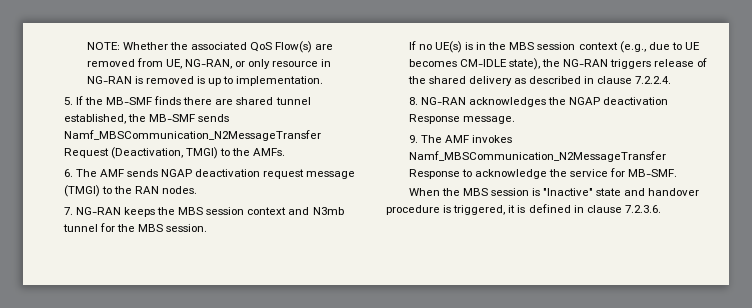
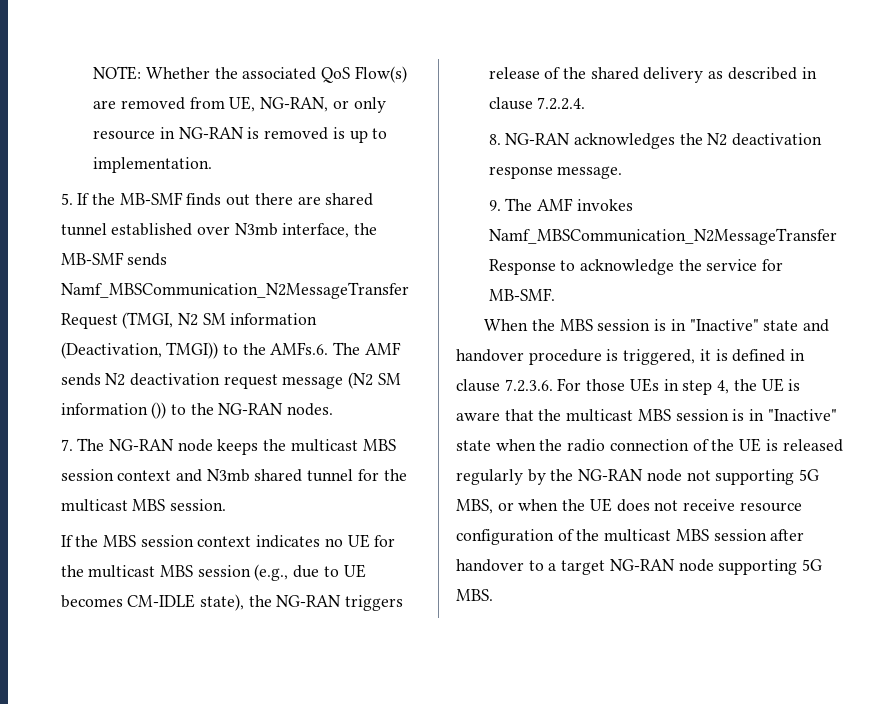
(182, 100) none -> [226,194,251,206] out
[63,114,126,124] established, -> [111,223,350,238] established over N3mb interface,
[110,147,286,159] [63,169,73,177] (Deactivation, TMGI) to the AMFs. // 6. -> [122,312,318,329] [60,342,329,359] (TMGI, N2 SM information (Deactivation, TMGI)) to the AMFs.6.
[161,169,193,177] NGAP -> [105,373,126,386] N2
[63,185,160,197] (TMGI) to the RAN -> [348,372,401,389] [60,402,284,419] (N2 SM information ()) to the NG-RAN
[75,207,121,215] NG-RAN -> [77,438,213,452] The NG-RAN node
(176, 211) none -> [290,439,358,452] multicast
(344, 211) none -> [254,469,303,482] shared
(135, 228) none -> [60,499,128,512] multicast
[418,41,618,53] no UE(s) is in the MBS session context -> [75,534,396,548] [60,565,251,578] the MBS session context indicates no UE for the multicast MBS session
[569,97,669,105] [408,114,460,124] NGAP deactivation Response -> [707,133,823,146] [488,166,553,179] N2 deactivation response
(540, 192) none -> [670,319,686,331] in
(661, 209) none -> [557,378,801,395] [456,409,837,422] [456,438,843,452] [456,469,820,485] [456,498,802,514] [456,529,805,545] [456,559,823,575] [456,589,493,601] For those UEs in step 4, the UE is aware that the multicast MBS session is in "Inactive" state when the radio connection of the UE is released regularly by the NG-RAN node not supporting 5G MBS, or when the UE does not receive resource configuration of the multicast MBS session after handover to a target NG-RAN node supporting 5G MBS.

